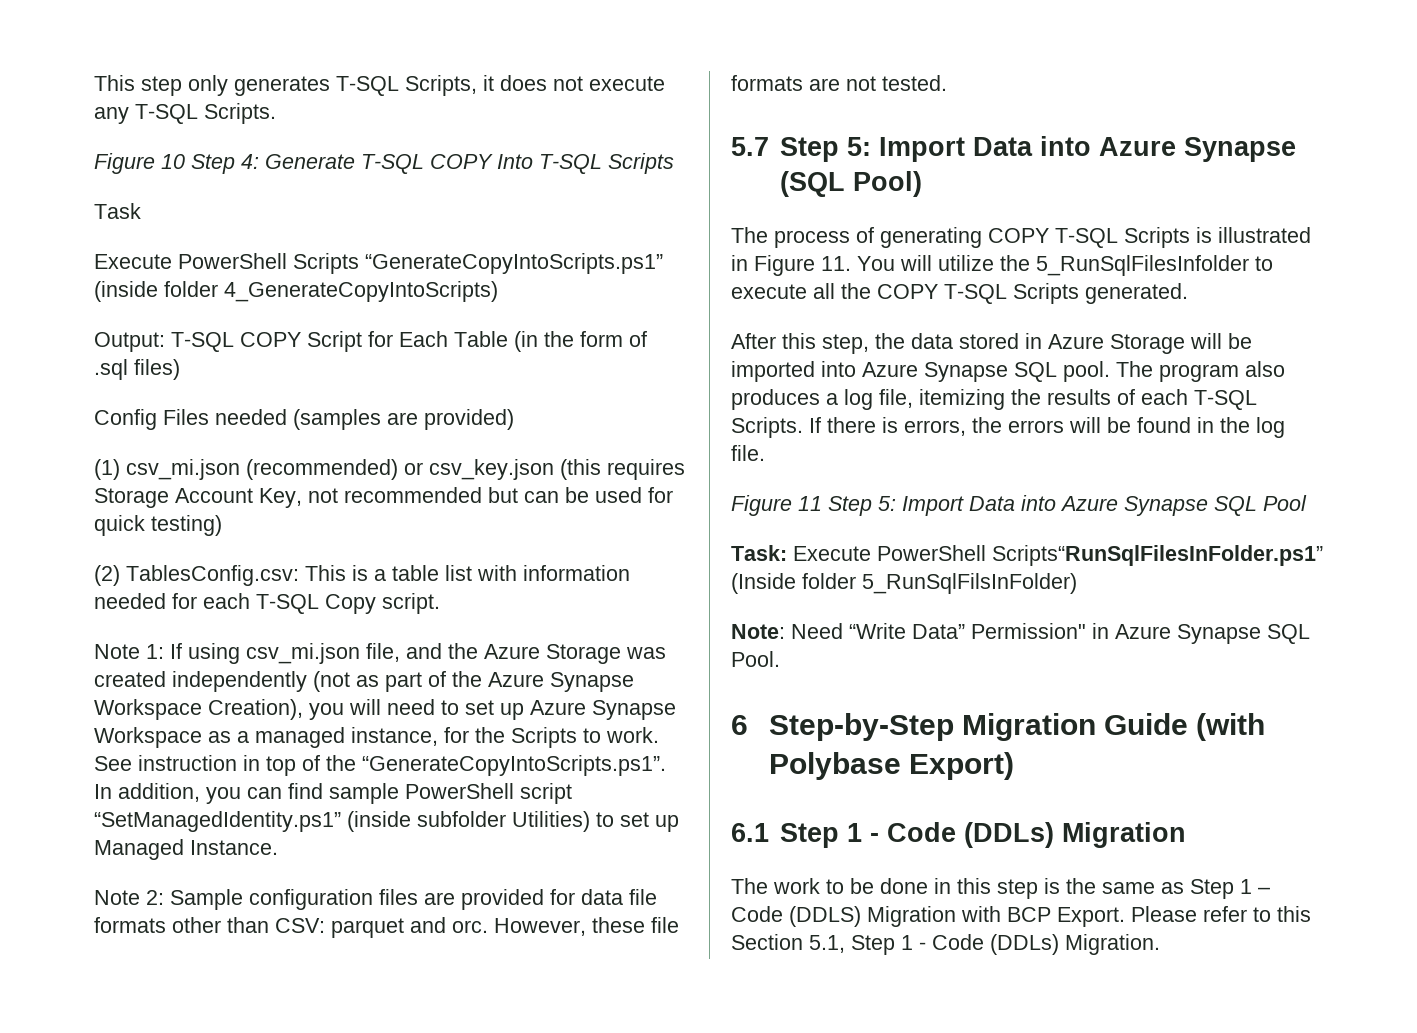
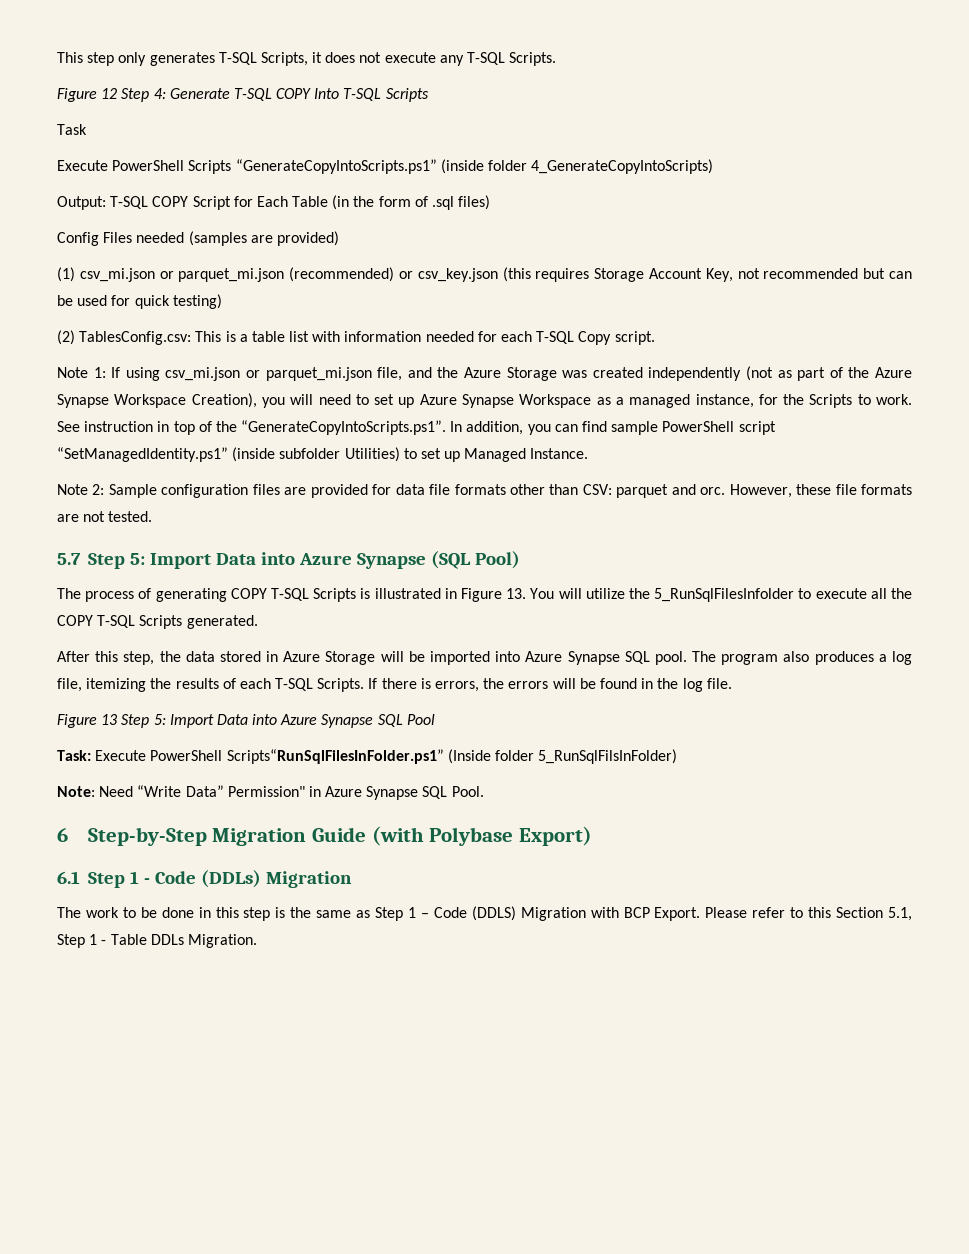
[161,154,185,169] 10 -> [101,88,118,99] 12
(240, 469) none -> [159,268,285,282] or parquet_mi.json
(360, 653) none -> [245,367,372,381] or parquet_mi.json
[821,256,851,271] 11. -> [506,588,527,599] 13.
[798,496,822,511] 11 -> [101,714,118,725] 13
[932,934,1059,955] Code (DDLs) -> [110,934,184,945] Table DDLs

